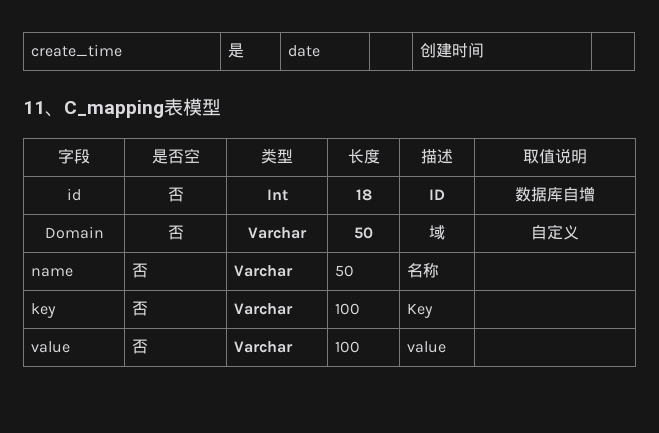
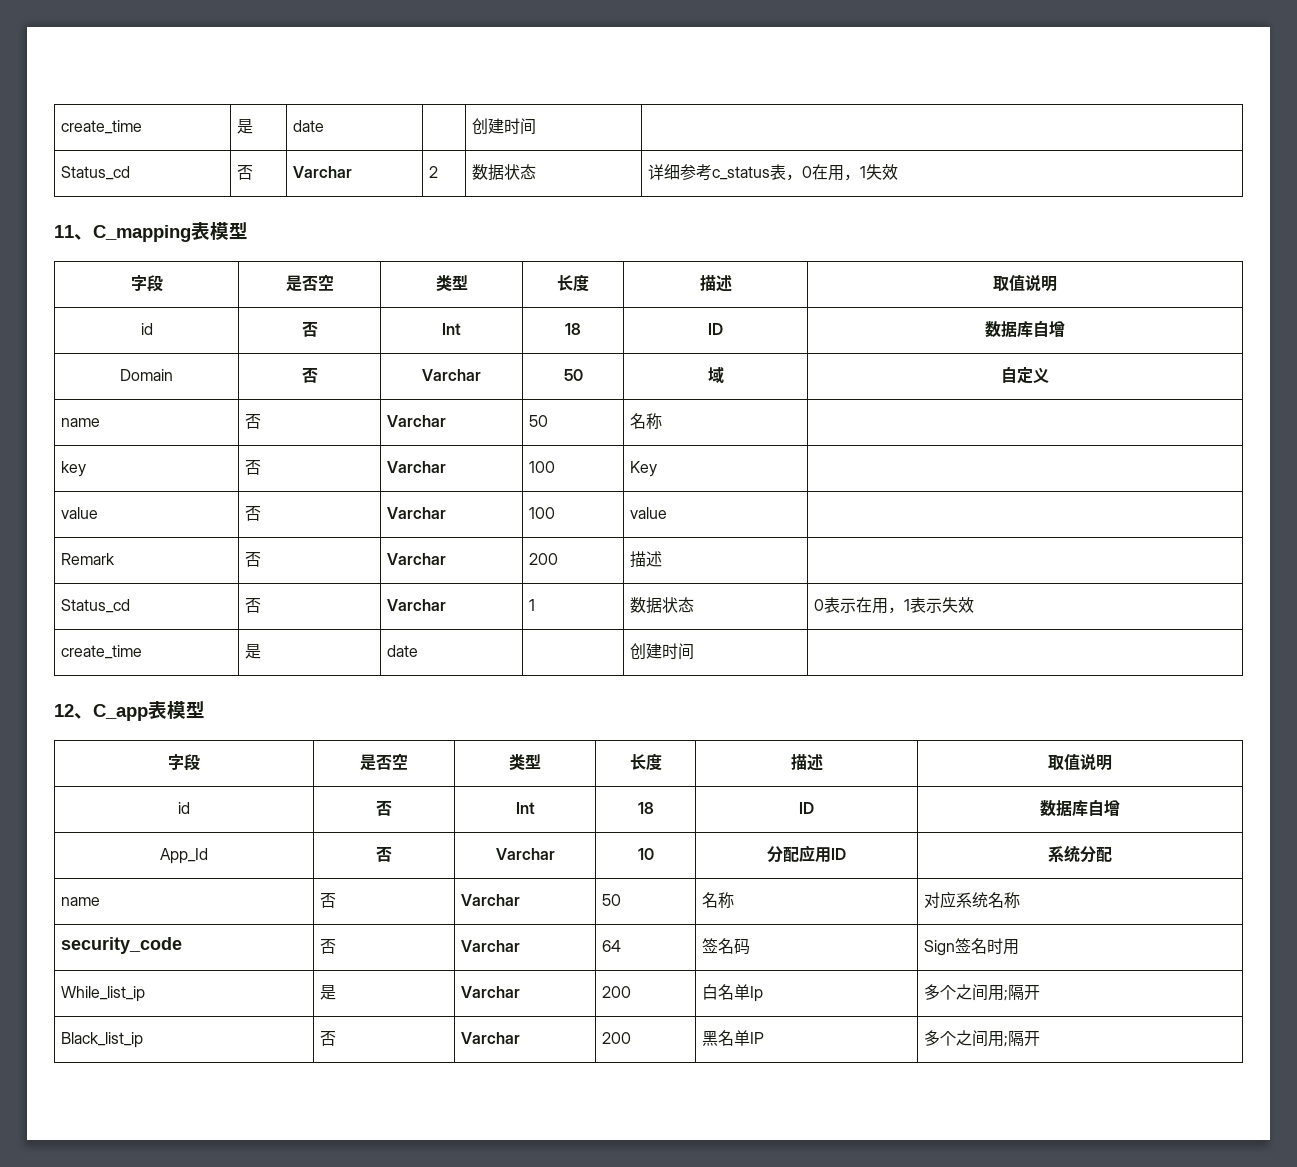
[30,44,122,57] [227,43,244,58] [287,45,320,57] [419,42,484,58] create_time | 是 | date | | 创建时间 | -> [60,120,142,134] [236,119,253,134] [292,120,324,132] [471,118,536,135] [60,166,130,180] [236,165,253,180] [292,166,352,178] [428,166,438,178] [471,164,536,181] [647,164,898,181] create_time | 是 | date | | 创建时间 | // Status_cd | 否 | Varchar | 2 | 数据状态 | 详细参考c_status表，0在用，1失效
(446, 347) none -> [60,553,115,565] [244,552,261,567] [386,553,446,565] [528,553,558,565] [629,551,662,568] [60,599,130,613] [244,598,261,613] [386,599,446,611] [528,599,535,611] [629,597,694,614] [813,597,974,614] [60,645,142,659] [244,644,261,659] [386,645,418,657] [629,643,694,660] [54,701,205,721] [168,754,200,771] [360,753,408,771] [509,754,541,770] [629,753,662,771] [790,754,823,771] [1048,754,1112,771] [178,802,190,814] [376,801,392,816] [515,802,535,814] [637,802,654,814] [799,802,814,814] [1040,799,1120,817] [160,848,208,864] [376,847,392,862] [495,848,555,860] [637,848,654,860] [767,845,846,863] [1048,845,1112,863] [60,897,100,906] [319,893,336,908] [460,894,520,906] [601,894,621,906] [701,892,734,908] [923,891,1020,908] [60,937,182,954] [319,939,336,954] [460,940,520,952] [601,940,621,952] [701,938,750,955] [923,938,1019,956] [60,986,145,1002] [319,985,336,1000] [460,986,520,998] [601,986,631,998] [701,984,763,1002] [923,984,1040,1001] [60,1032,143,1048] [319,1031,336,1046] [460,1032,520,1044] [601,1032,631,1044] [701,1030,764,1046] [923,1030,1040,1047] // Remark | 否 | Varchar | 200 | 描述 | // Status_cd | 否 | Varchar | 1 | 数据状态 | 0表示在用，1表示失效 // create_time | 是 | date | | 创建时间 | // 12、C_app表模型 // 字段 | 是否空 | 类型 | 长度 | 描述 | 取值说明 // id | 否 | Int | 18 | ID | 数据库自增 // App_Id | 否 | Varchar | 10 | 分配应用ID | 系统分配 // name | 否 | Varchar | 50 | 名称 | 对应系统名称 // security_code | 否 | Varchar | 64 | 签名码 | Sign签名时用 // While_list_ip | 是 | Varchar | 200 | 白名单Ip | 多个之间用;隔开 // Black_list_ip | 否 | Varchar | 200 | 黑名单IP | 多个之间用;隔开

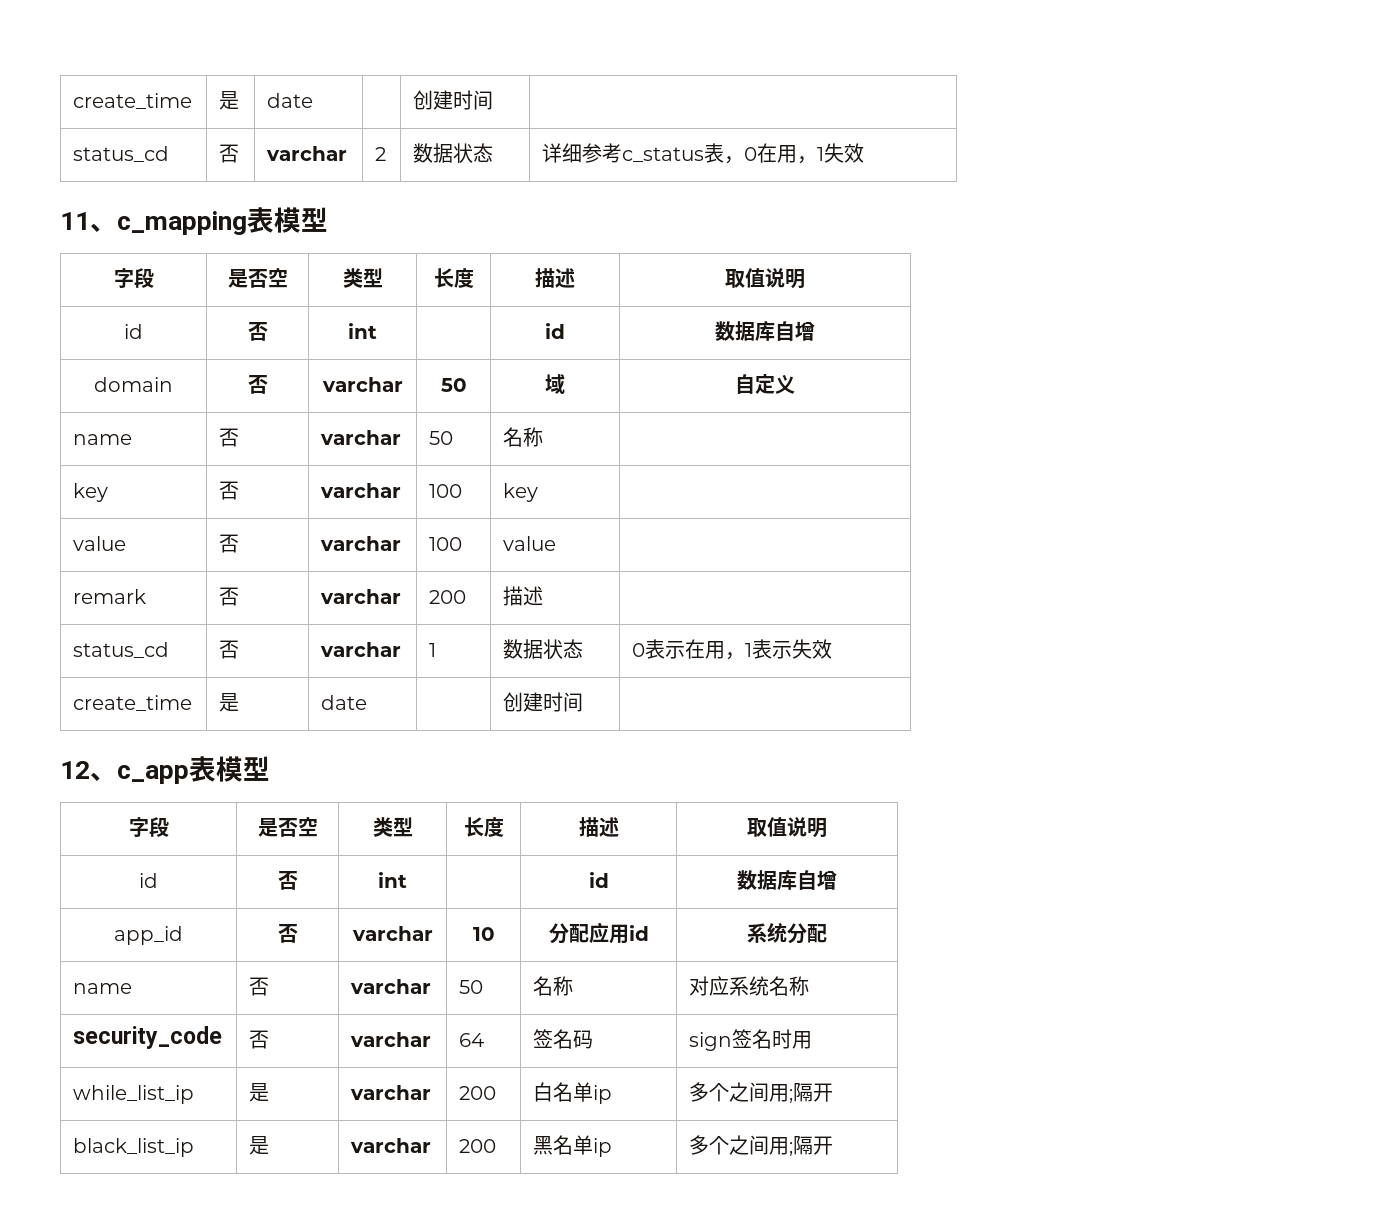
[60,120,142,134] [236,119,253,134] [292,120,324,132] [471,118,536,135] [60,166,130,180] [236,165,253,180] [292,166,352,178] create_time | 是 | date | | 创建时间 | // Status_cd | 否 | Varchar -> [73,93,193,109] [219,91,240,110] [267,93,314,108] [413,90,494,110] [73,146,170,162] [219,144,240,163] [266,146,348,161] create_time | 是 | date | | 创建时间 | // status_cd | 否 | varchar
[93,225,191,242] C_mapping -> [117,211,247,235] c_mapping
[442,323,461,335] [565,323,581,335] [708,323,723,335] [985,320,1065,338] [120,369,173,381] [301,368,318,383] [422,369,481,381] Int | 18 | ID | 数据库自增 // Domain | 否 | Varchar -> [348,323,377,339] [545,323,565,339] [715,321,815,341] [94,377,173,392] [247,375,268,394] [321,377,403,392] int | | id | 数据库自增 // domain | 否 | varchar
[386,415,446,427] Varchar -> [320,430,402,445] varchar
[386,461,446,473] [528,461,555,473] [629,461,657,477] Varchar | 100 | Key -> [320,483,402,498] [429,484,463,498] [503,483,539,502] varchar | 100 | key
[386,507,446,519] Varchar -> [320,536,402,551] varchar
[60,553,115,565] [244,552,261,567] [386,553,446,565] Remark | 否 | Varchar -> [73,589,147,604] [219,587,240,606] [320,589,402,604] remark | 否 | varchar
[60,599,130,613] [244,598,261,613] [386,599,446,611] Status_cd | 否 | Varchar -> [73,642,170,658] [219,640,240,659] [320,642,402,657] status_cd | 否 | varchar
[93,704,148,721] C_app -> [117,765,189,784] c_app
[515,802,535,814] [637,802,654,814] [799,802,814,814] [1040,799,1120,817] [160,848,208,864] [376,847,392,862] [495,848,555,860] Int | 18 | ID | 数据库自增 // App_Id | 否 | Varchar -> [378,872,407,888] [588,872,609,888] [737,870,837,890] [114,926,183,945] [277,924,298,943] [351,926,433,941] int | | id | 数据库自增 // app_id | 否 | varchar
[831,848,846,860] ID -> [628,925,649,941] id
[460,894,520,906] Varchar -> [350,979,432,994] varchar
[460,940,520,952] Varchar -> [350,1032,432,1047] varchar
[923,940,955,956] Sign -> [689,1032,733,1051] sign
[60,986,145,1002] [319,985,336,1000] [460,986,520,998] While_list_ip | 是 | Varchar -> [73,1085,195,1104] [249,1083,270,1102] [350,1085,432,1100] while_list_ip | 是 | varchar
[749,986,763,1002] Ip -> [593,1085,613,1104] ip
[60,1032,143,1048] [319,1031,336,1046] [460,1032,520,1044] Black_list_ip | 否 | Varchar -> [73,1138,195,1157] [249,1136,270,1155] [350,1138,432,1153] black_list_ip | 是 | varchar
[749,1032,764,1044] IP -> [593,1138,613,1157] ip

